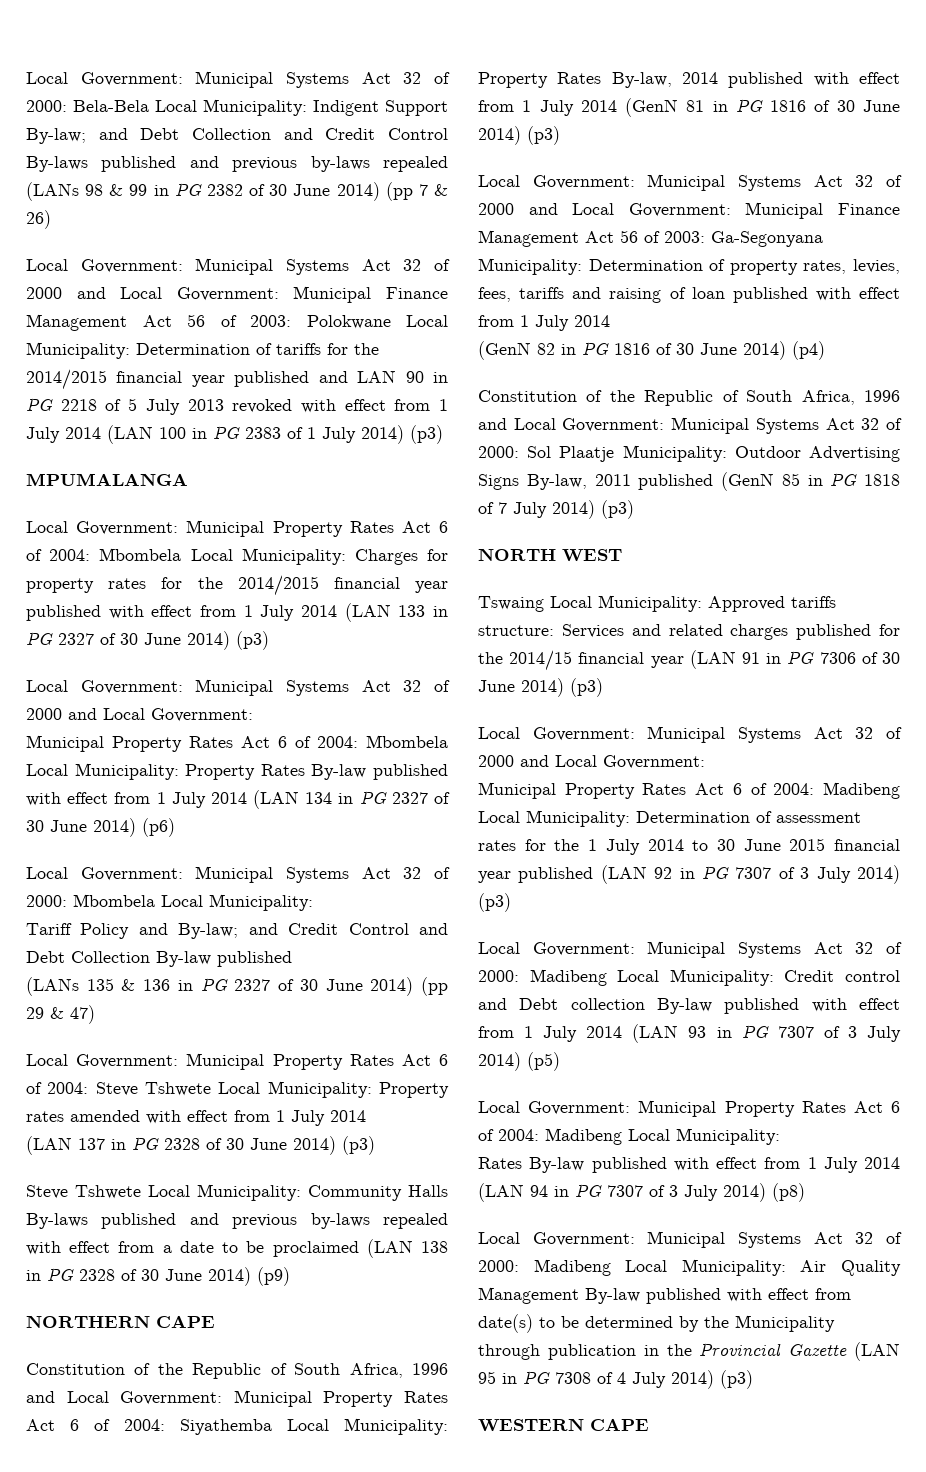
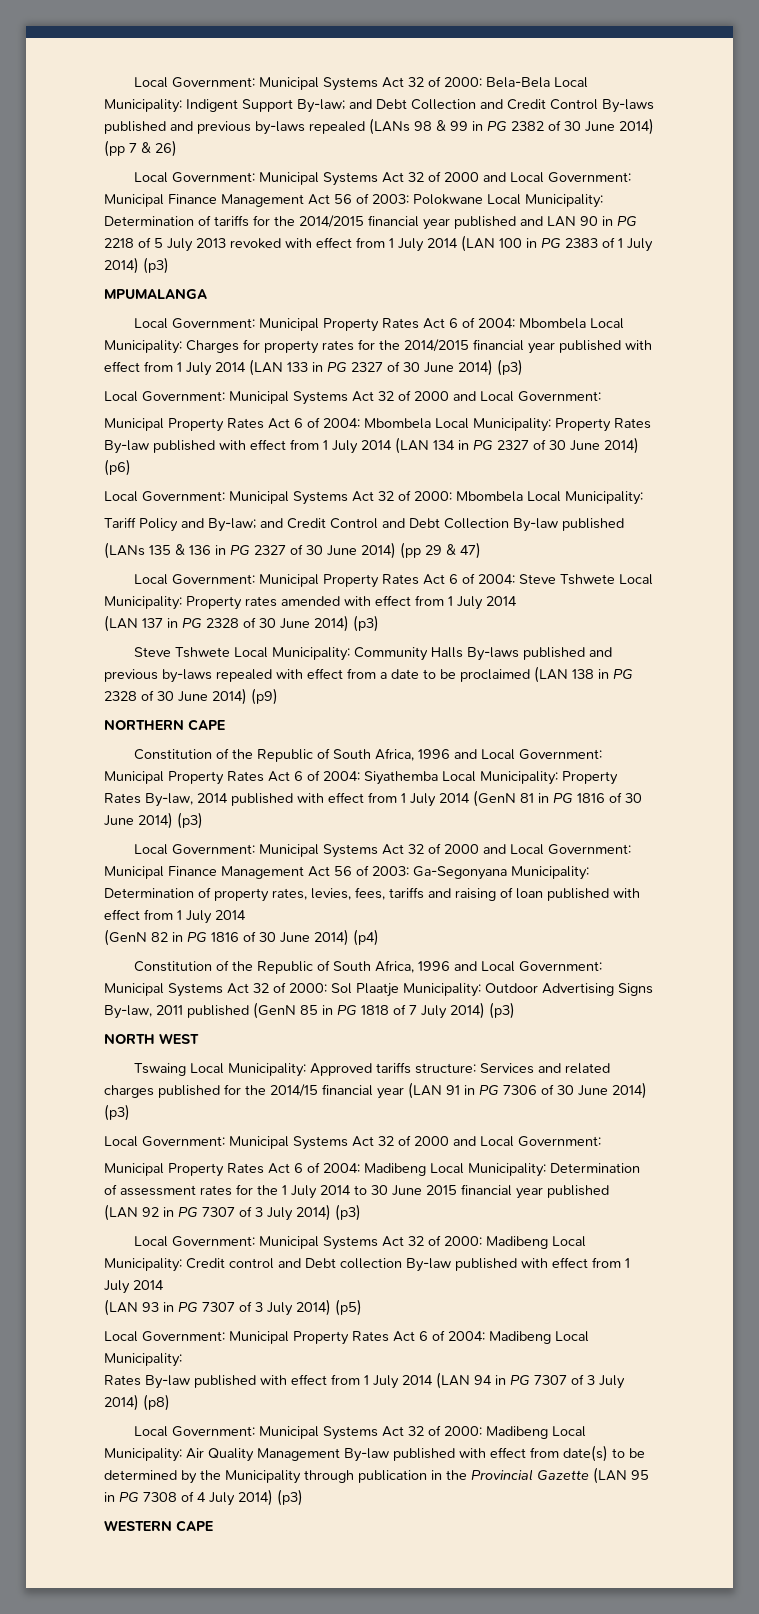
(594, 875) none -> (609, 1191) //
(623, 1032) none -> (164, 1285) //

